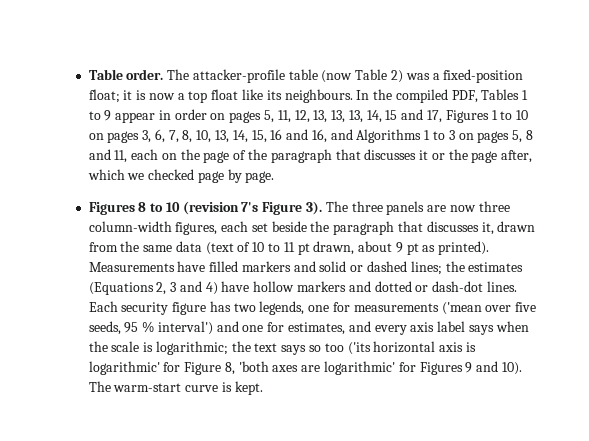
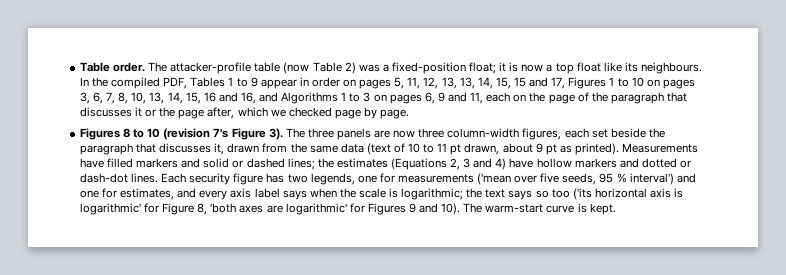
[348,110,382,123] 13, 14, -> [477,77,511,89] 14, 15,
[512,130,533,143] 5, 8 -> [424,92,445,104] 6, 9

